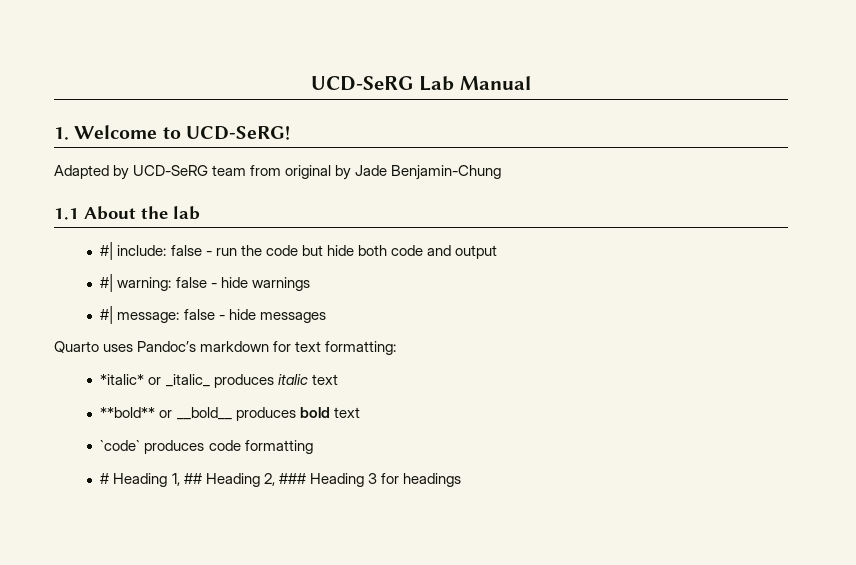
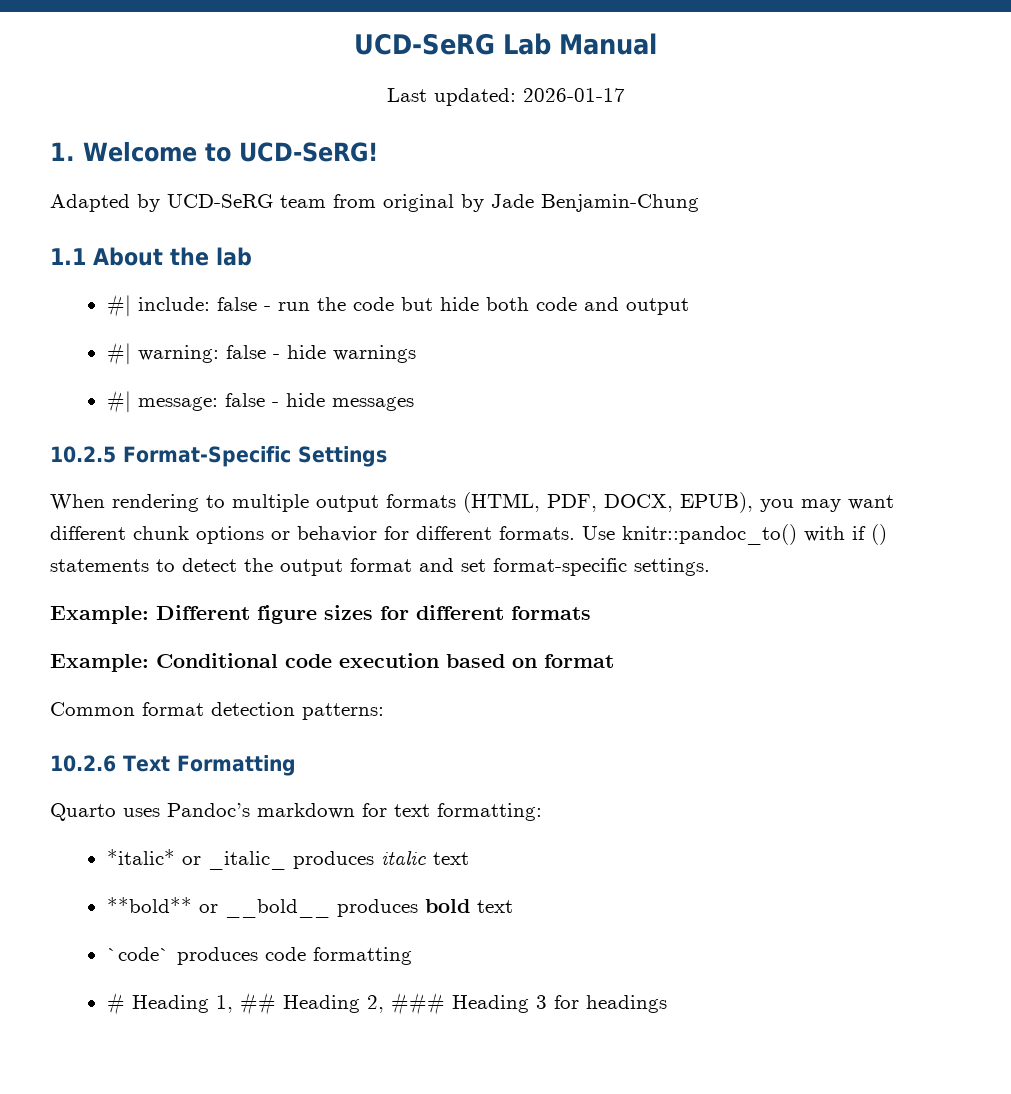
(531, 83) none -> [386,88,625,106] // Last updated: 2026-01-17
(326, 317) none -> [50,446,387,467] [50,492,894,513] [50,524,887,545] [50,558,710,576] [50,605,591,624] [50,653,614,672] [50,702,384,720] [50,755,296,776] // 10.2.5 Format-Specific Settings // When rendering to multiple output formats (HTML, PDF, DOCX, EPUB), you may want different chunk options or behavior for different formats. Use knitr::pandoc_to() with if () statements to detect the output format and set format-specific settings. // Example: Different figure sizes for different formats // Example: Conditional code execution based on format // Common format detection patterns: // 10.2.6 Text Formatting

